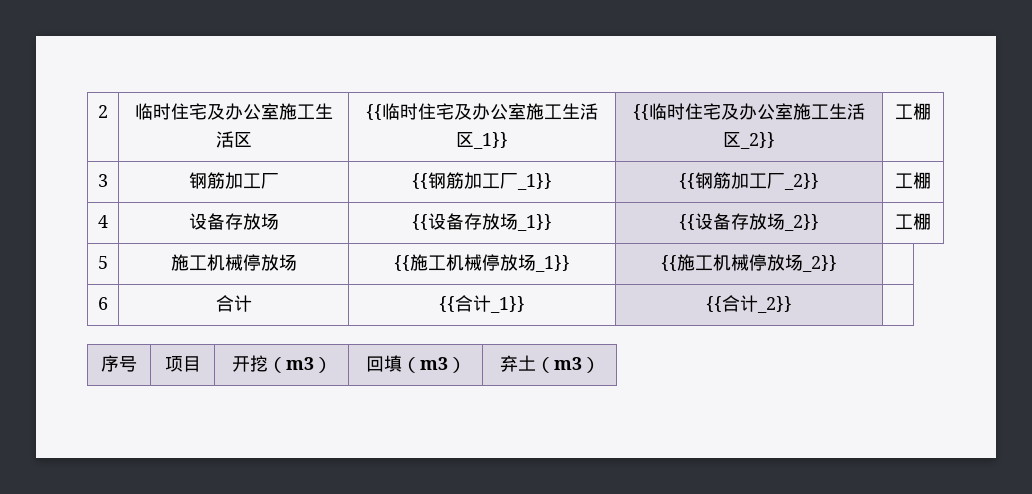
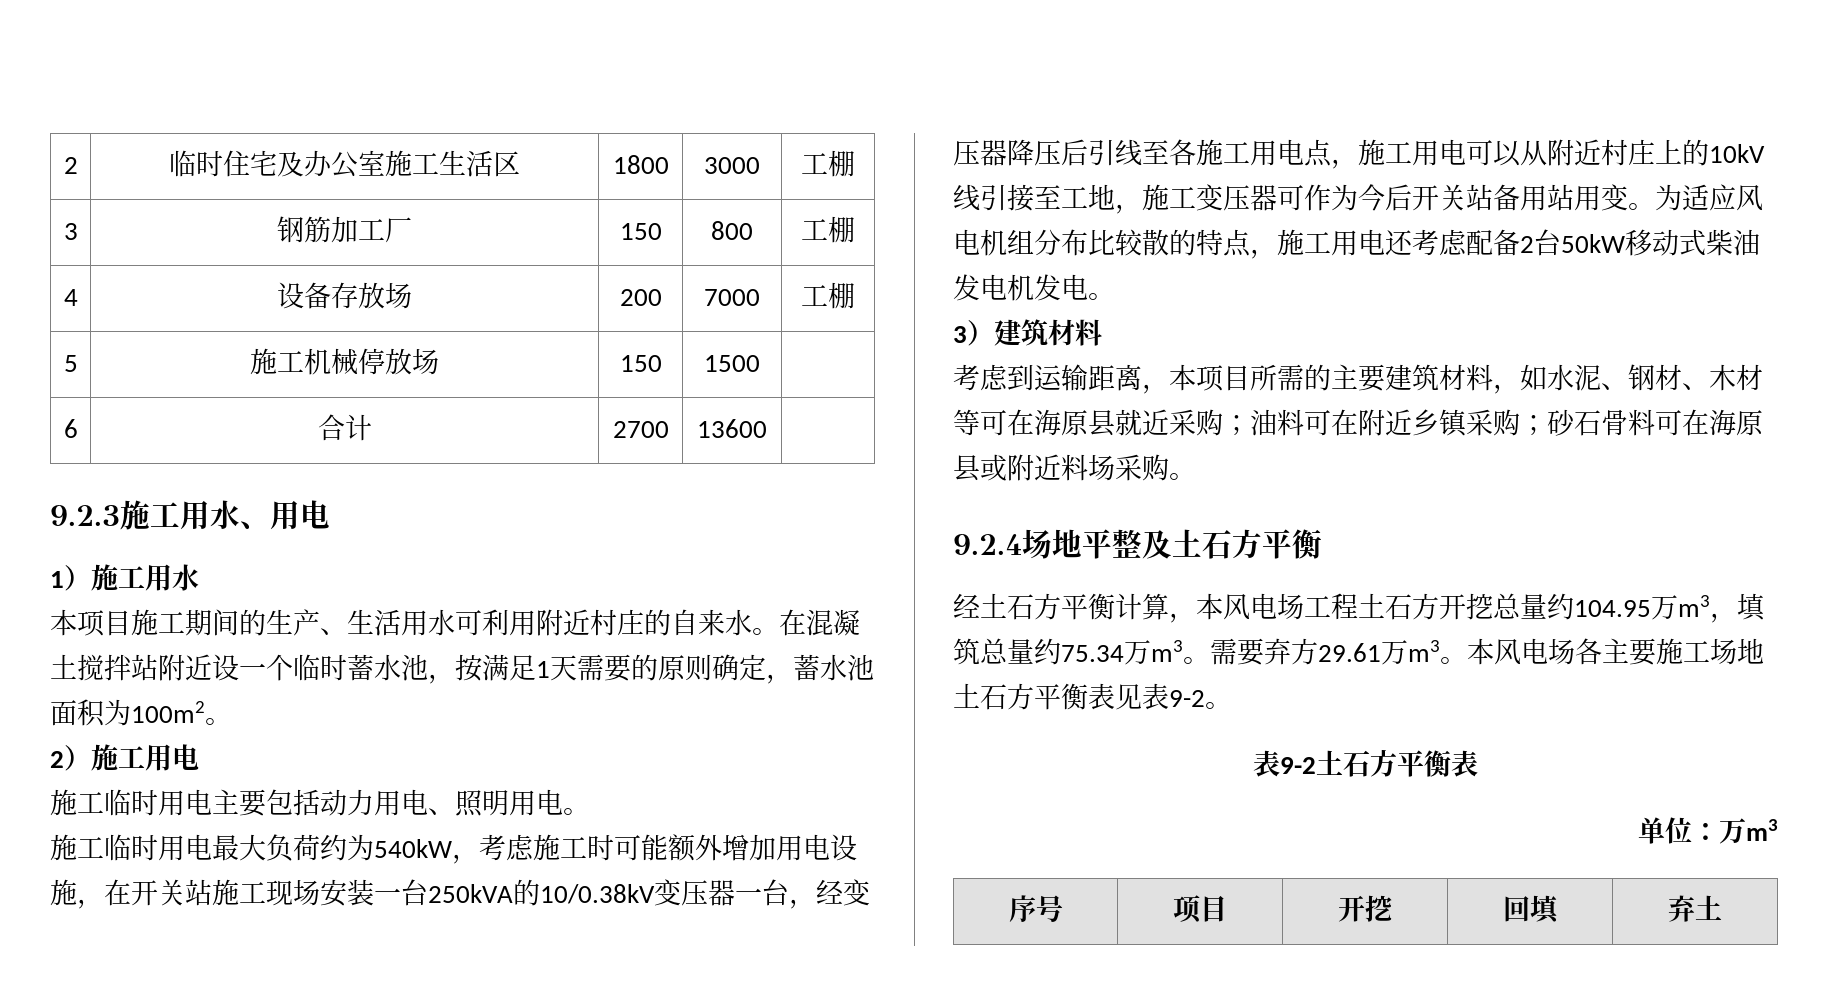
[366,103,598,120] [456,132,508,149] [633,103,865,120] [723,132,775,149] {{临时住宅及办公室施工生活区_1}} | {{临时住宅及办公室施工生活区_2}} -> [612,155,669,174] [704,157,760,174] 1800 | 3000
[412,172,552,190] [679,172,819,190] {{钢筋加工厂_1}} | {{钢筋加工厂_2}} -> [619,223,662,240] [711,221,753,240] 150 | 800
[412,213,552,231] [679,213,819,231] {{设备存放场_1}} | {{设备存放场_2}} -> [619,289,662,306] [704,289,760,306] 200 | 7000
[394,254,570,272] [661,254,837,272] [98,297,108,310] [215,295,252,312] [439,295,525,313] [706,295,792,313] {{施工机械停放场_1}} | {{施工机械停放场_2}} | // 6 | 合计 | {{合计_1}} | {{合计_2}} | -> [619,355,662,372] [704,355,760,372] [63,419,78,438] [317,414,372,441] [612,421,669,438] [697,419,767,438] [50,500,330,530] [50,564,199,591] [50,609,860,637] [50,654,874,684] [50,699,232,727] [50,744,199,771] [50,789,590,817] [50,834,857,864] [50,879,870,909] [953,139,1765,169] [953,184,1763,214] [953,229,1760,259] [953,274,1115,301] [953,319,1102,346] [953,364,1763,394] [953,409,1763,437] [953,454,1196,482] [953,529,1322,559] [953,593,1766,623] [953,638,1764,666] [953,683,1232,710] [1253,749,1478,777] [1638,817,1778,844] 150 | 1500 | // 6 | 合计 | 2700 | 13600 | // 9.2.3施工用水、用电 // 1）施工用水 // 本项目施工期间的生产、生活用水可利用附近村庄的自来水。在混凝土搅拌站附近设一个临时蓄水池，按满足1天需要的原则确定，蓄水池面积为100m2。 // 2）施工用电 // 施工临时用电主要包括动力用电、照明用电。 // 施工临时用电最大负荷约为540kW，考虑施工时可能额外增加用电设施，在开关站施工现场安装一台250kVA的10/0.38kV变压器一台，经变压器降压后引线至各施工用电点，施工用电可以从附近村庄上的10kV线引接至工地，施工变压器可作为今后开关站备用站用变。为适应风电机组分布比较散的特点，施工用电还考虑配备2台50kW移动式柴油发电机发电。 // 3）建筑材料 // 考虑到运输距离，本项目所需的主要建筑材料，如水泥、钢材、木材等可在海原县就近采购；油料可在附近乡镇采购；砂石骨料可在海原县或附近料场采购。 // 9.2.4场地平整及土石方平衡 // 经土石方平衡计算，本风电场工程土石方开挖总量约104.95万m3，填筑总量约75.34万m3。需要弃方29.61万m3。本风电场各主要施工场地土石方平衡表见表9-2。 // 表9-2土石方平衡表 // 单位：万m3
[267,357,332,373] （m3） -> (1392, 908) none
[401,357,466,373] （m3） -> (1561, 909) none
[535,357,600,373] （m3） -> (1722, 907) none

